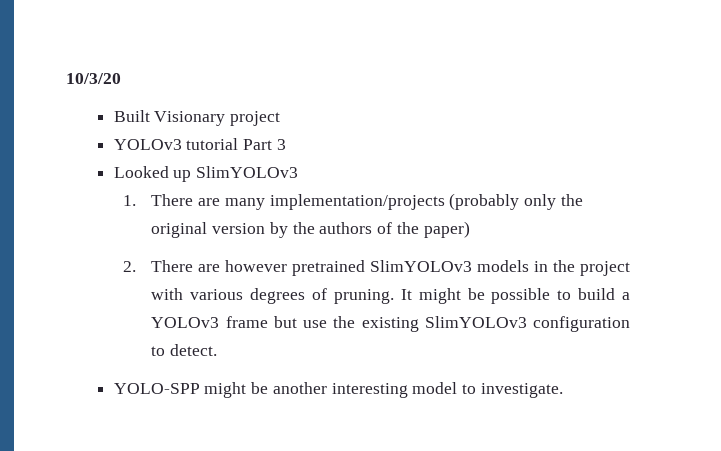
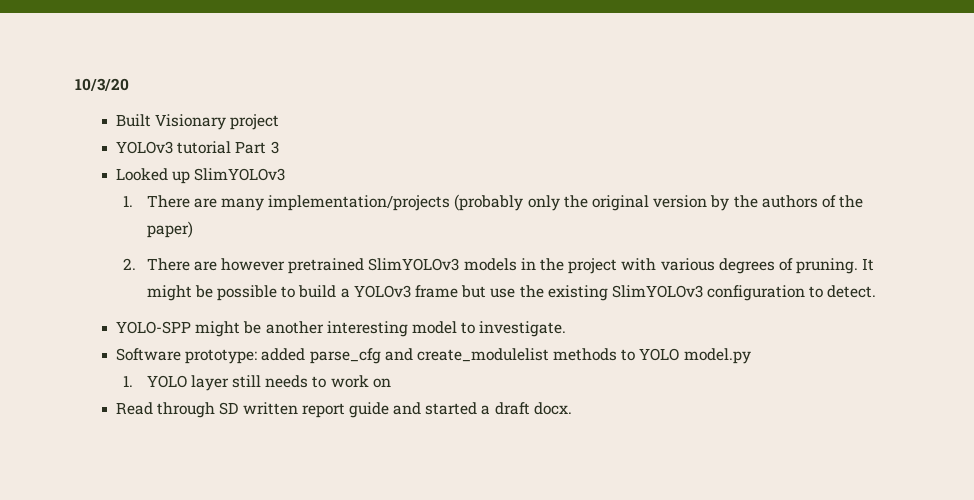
(563, 390) none -> [115,348,751,364] [122,375,391,391] [115,402,572,418] // Software prototype: added parse_cfg and create_modulelist methods to YOLO model.py // 1. YOLO layer still needs to work on // Read through SD written report guide and started a draft docx.

